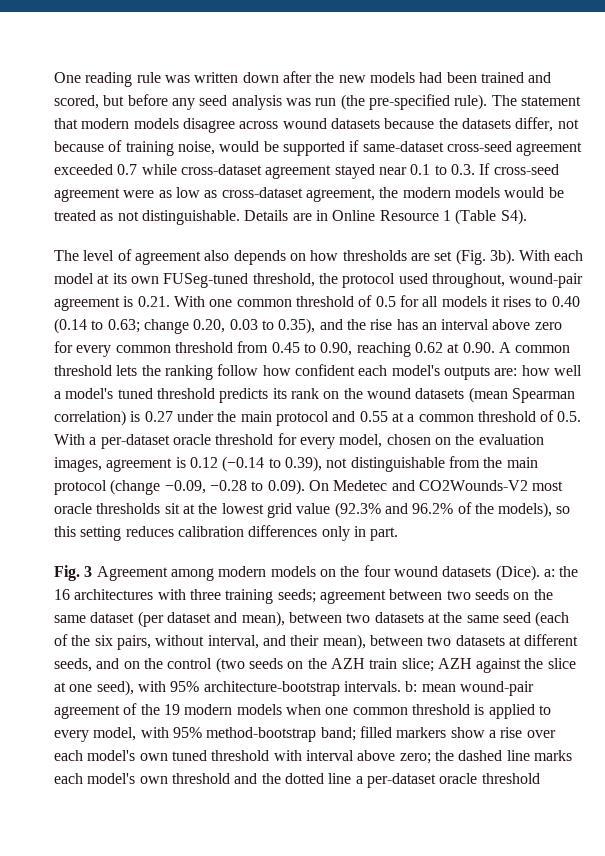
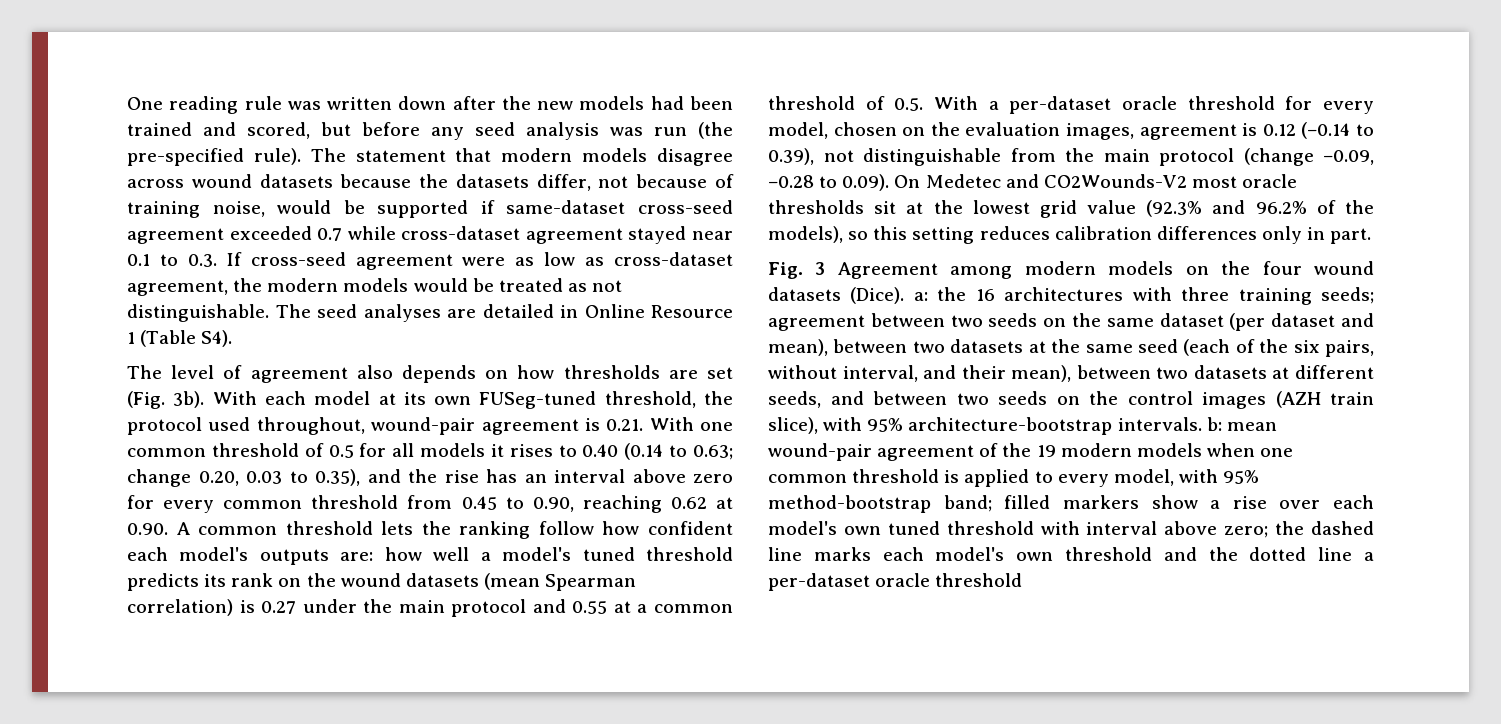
[244,210,312,221] Details are -> [275,304,554,322] The seed analyses are detailed
[123,657,576,673] [54,680,134,696] on the control (two seeds on the AZH train slice; AZH against the slice at one seed), -> [873,391,1374,409] [768,417,818,434] between two seeds on the control images (AZH train slice),

